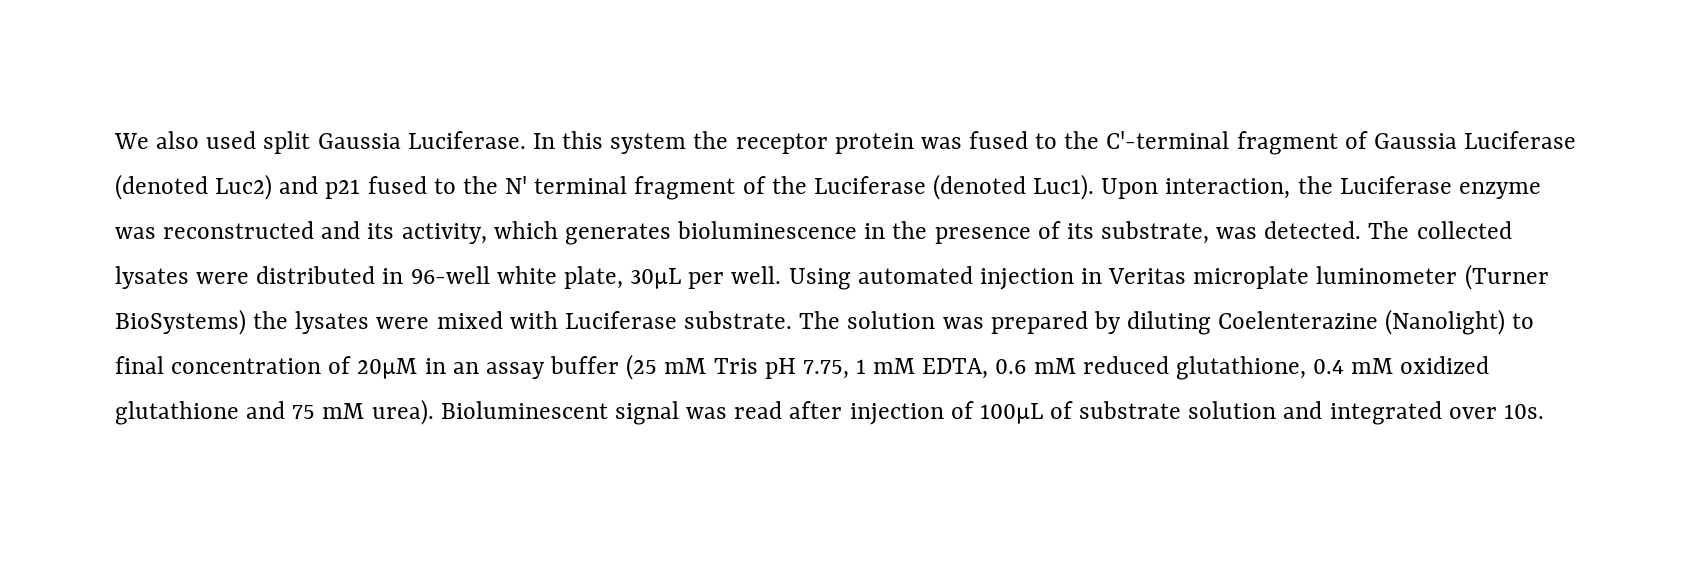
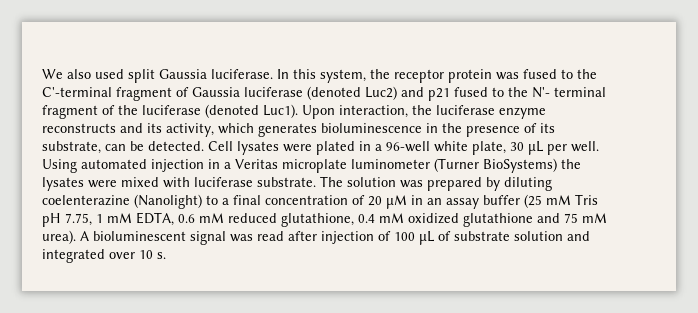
[407,131,526,149] Luciferase. -> [211,69,273,79] luciferase.
[610,133,687,154] system -> [320,69,366,83] system,
[1464,131,1577,149] Luciferase -> [244,87,303,97] luciferase
[505,176,528,194] N' -> [532,87,550,98] N'-
[813,176,926,194] Luciferase -> [142,105,201,115] luciferase
[1339,176,1541,199] [115,221,315,239] Luciferase enzyme was reconstructed -> [436,105,546,119] [42,123,116,133] luciferase enzyme reconstructs
[1216,221,1512,239] [115,266,404,289] was detected. The collected lysates were distributed in -> [105,141,382,155] can be detected. Cell lysates were plated in a
[630,268,682,289] 30μL -> [510,141,543,155] 30 μL
(1103, 276) none -> [224,162,231,169] a
[564,311,677,329] Luciferase -> [194,177,253,187] luciferase
[1218,311,1379,329] Coelenterazine -> [42,195,130,206] coelenterazine
(1535, 321) none -> [222,198,229,205] a
[357,358,418,379] 20μM -> [368,195,407,209] 20 μM
[440,401,608,419] Bioluminescent -> [80,231,186,241] A bioluminescent
[979,403,1043,424] 100μL -> [394,231,434,245] 100 μL
[1503,404,1544,419] 10s. -> [139,250,166,259] 10 s.

